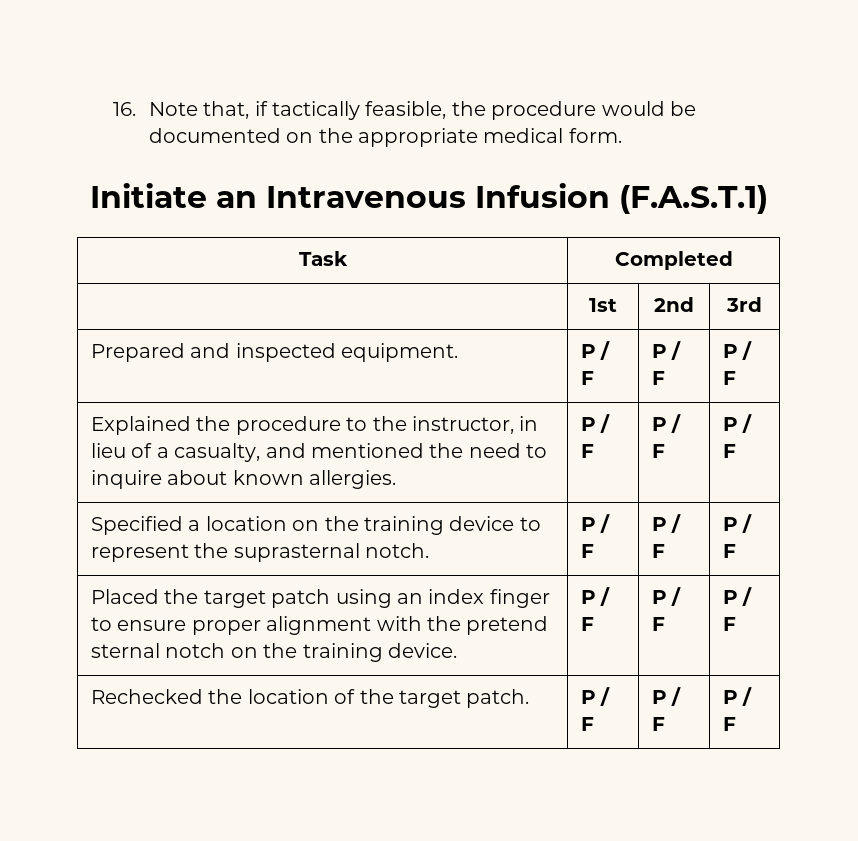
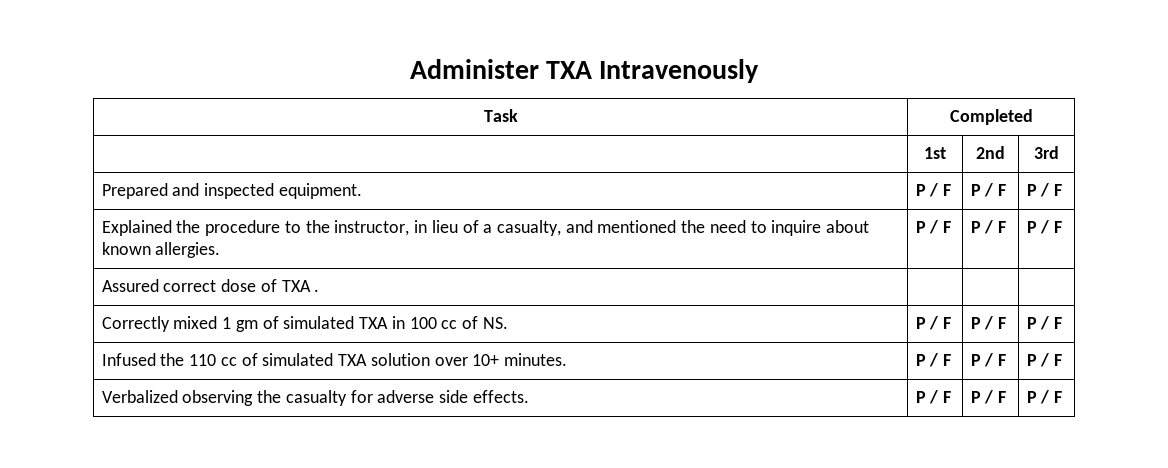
[112,101,696,120] [148,128,622,147] [90,183,768,214] 16. Note that, if tactically feasible, the procedure would be documented on the appropriate medical form. // Initiate an Intravenous Infusion (F.A.S.T.1) -> [409,59,760,83] Administer TXA Intravenously
[91,516,541,535] [91,543,430,562] [581,514,611,533] [581,544,595,558] [652,514,682,533] [652,544,666,558] [723,514,753,533] [723,544,737,558] [91,589,550,608] [91,616,549,635] [91,643,458,662] [581,587,611,606] [581,617,595,631] [652,587,682,606] [652,617,666,631] [723,587,753,606] [723,617,737,631] [91,689,530,708] Specified a location on the training device to represent the suprasternal notch. | P / F | P / F | P / F // Placed the target patch using an index finger to ensure proper alignment with the pretend sternal notch on the training device. | P / F | P / F | P / F // Rechecked the location of the target patch. -> [101,279,320,292] [101,316,508,332] [915,316,952,330] [970,316,1007,330] [1026,316,1063,330] [101,353,567,366] [915,353,952,367] [970,353,1007,367] [1026,353,1063,367] [101,390,529,406] Assured correct dose of TXA . | | | // Correctly mixed 1 gm of simulated TXA in 100 cc of NS. | P / F | P / F | P / F // Infused the 110 cc of simulated TXA solution over 10+ minutes. | P / F | P / F | P / F // Verbalized observing the casualty for adverse side effects.

